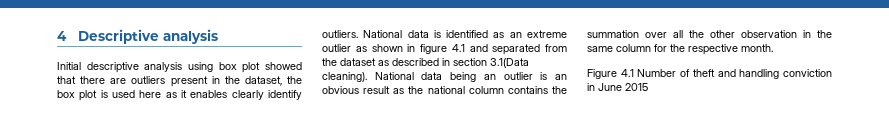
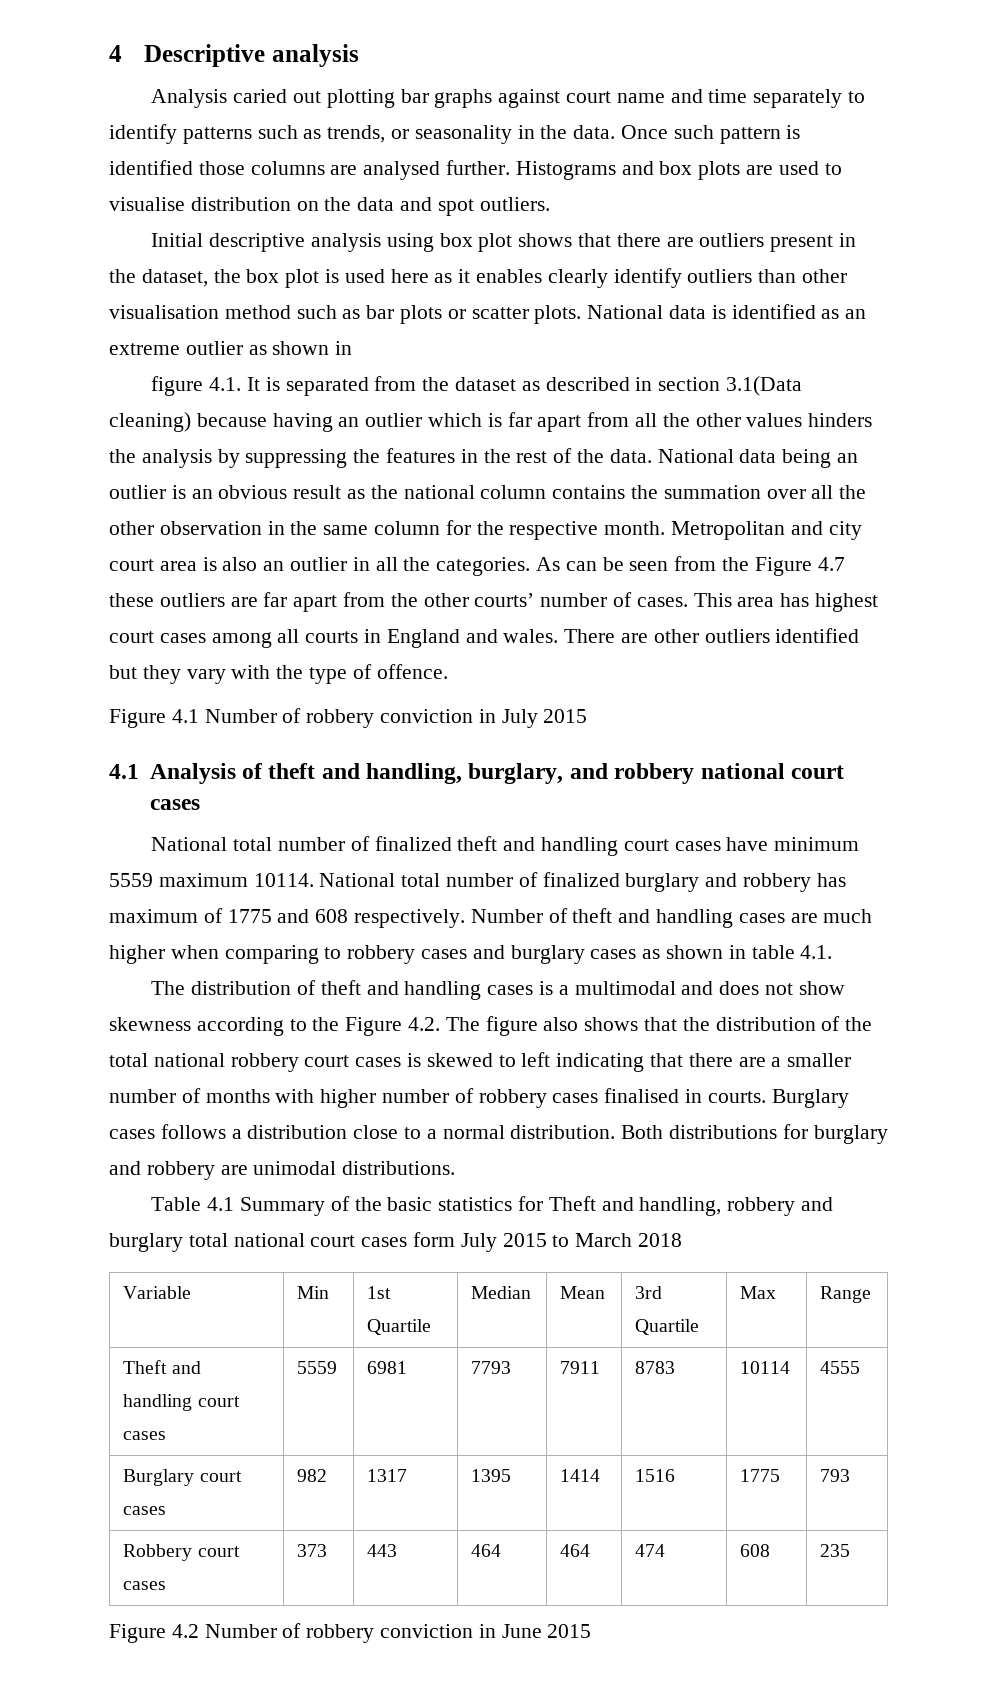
(219, 36) none -> [151,89,866,108] [109,124,801,144] [109,160,842,180] [109,197,550,216] // Analysis caried out plotting bar graphs against court name and time separately to identify patterns such as trends, or seasonality in the data. Once such pattern is identified those columns are analysed further. Histograms and box plots are used to visualise distribution on the data and spot outliers.
[265,62,302,70] showed -> [518,233,573,247] shows
[322,30,358,38] outliers. -> [687,269,848,283] [109,305,582,324] outliers than other visualisation method such as bar plots or scatter plots.
[420,44,488,54] figure 4.1 and -> [151,376,280,396] // figure 4.1. It is
[322,72,367,82] cleaning). -> [109,412,873,432] [109,448,652,468] cleaning) because having an outlier which is far apart from all the other values hinders the analysis by suppressing the features in the rest of the data.
[587,69,780,79] // Figure 4.1 Number of theft and handling -> [671,521,862,540] [109,556,845,576] [109,592,879,612] [109,628,860,648] [109,664,448,684] [109,708,588,728] [109,763,844,784] [149,799,200,810] [151,836,860,856] [109,872,846,892] [109,908,873,928] [109,945,833,964] [151,980,845,1000] [109,1016,873,1036] [109,1052,852,1072] [109,1088,849,1108] [109,1124,888,1144] [109,1161,456,1180] [151,1196,834,1216] [109,1232,683,1252] [123,1286,192,1299] [297,1286,330,1299] [367,1286,392,1299] [367,1319,432,1335] [471,1286,532,1299] [560,1286,606,1299] [635,1286,663,1299] [635,1319,700,1335] [740,1286,777,1299] [820,1286,872,1303] [123,1360,201,1374] [123,1394,240,1411] [123,1431,167,1440] [297,1361,338,1374] [367,1361,408,1374] [471,1361,512,1374] [560,1361,601,1374] [635,1361,676,1374] [740,1361,791,1374] [820,1361,861,1374] [123,1469,242,1486] [123,1506,167,1515] [297,1469,328,1482] [367,1469,408,1482] [471,1469,512,1482] [560,1469,601,1482] [635,1469,676,1482] [740,1469,781,1482] [820,1469,851,1482] [123,1544,240,1561] [123,1581,167,1590] [297,1544,328,1557] [367,1544,398,1557] [471,1544,502,1557] [560,1544,591,1557] [635,1544,666,1557] [740,1544,771,1557] [820,1544,851,1557] [109,1623,375,1643] Metropolitan and city court area is also an outlier in all the categories. As can be seen from the Figure 4.7 these outliers are far apart from the other courts’ number of cases. This area has highest court cases among all courts in England and wales. There are other outliers identified but they vary with the type of offence. // Figure 4.1 Number of robbery conviction in July 2015 // 4.1 Analysis of theft and handling, burglary, and robbery national court cases // National total number of finalized theft and handling court cases have minimum 5559 maximum 10114. National total number of finalized burglary and robbery has maximum of 1775 and 608 respectively. Number of theft and handling cases are much higher when comparing to robbery cases and burglary cases as shown in table 4.1. // The distribution of theft and handling cases is a multimodal and does not show skewness according to the Figure 4.2. The figure also shows that the distribution of the total national robbery court cases is skewed to left indicating that there are a smaller number of months with higher number of robbery cases finalised in courts. Burglary cases follows a distribution close to a normal distribution. Both distributions for burglary and robbery are unimodal distributions. // Table 4.1 Summary of the basic statistics for Theft and handling, robbery and burglary total national court cases form July 2015 to March 2018 // Variable | Min | 1st Quartile | Median | Mean | 3rd Quartile | Max | Range // Theft and handling court cases | 5559 | 6981 | 7793 | 7911 | 8783 | 10114 | 4555 // Burglary court cases | 982 | 1317 | 1395 | 1414 | 1516 | 1775 | 793 // Robbery court cases | 373 | 443 | 464 | 464 | 474 | 608 | 235 // Figure 4.2 Number of robbery

